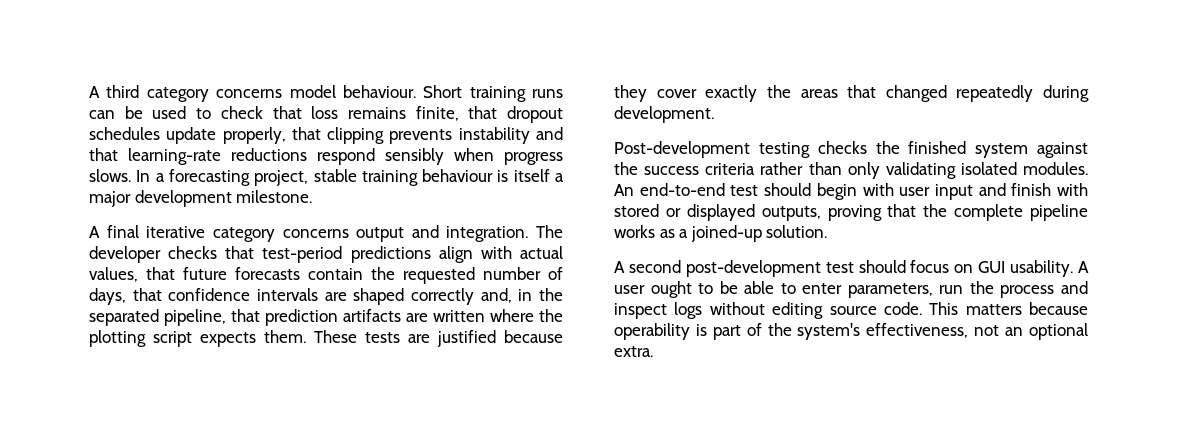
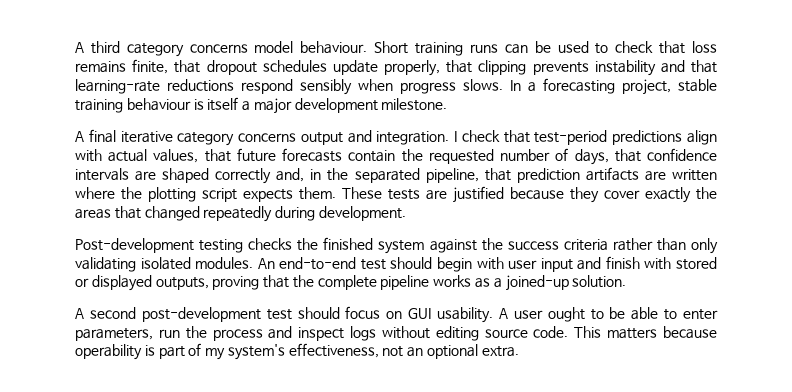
[536,225,563,238] [89,246,218,263] The developer checks -> [454,130,500,142] I check
[767,323,792,336] the -> [205,348,226,360] my

